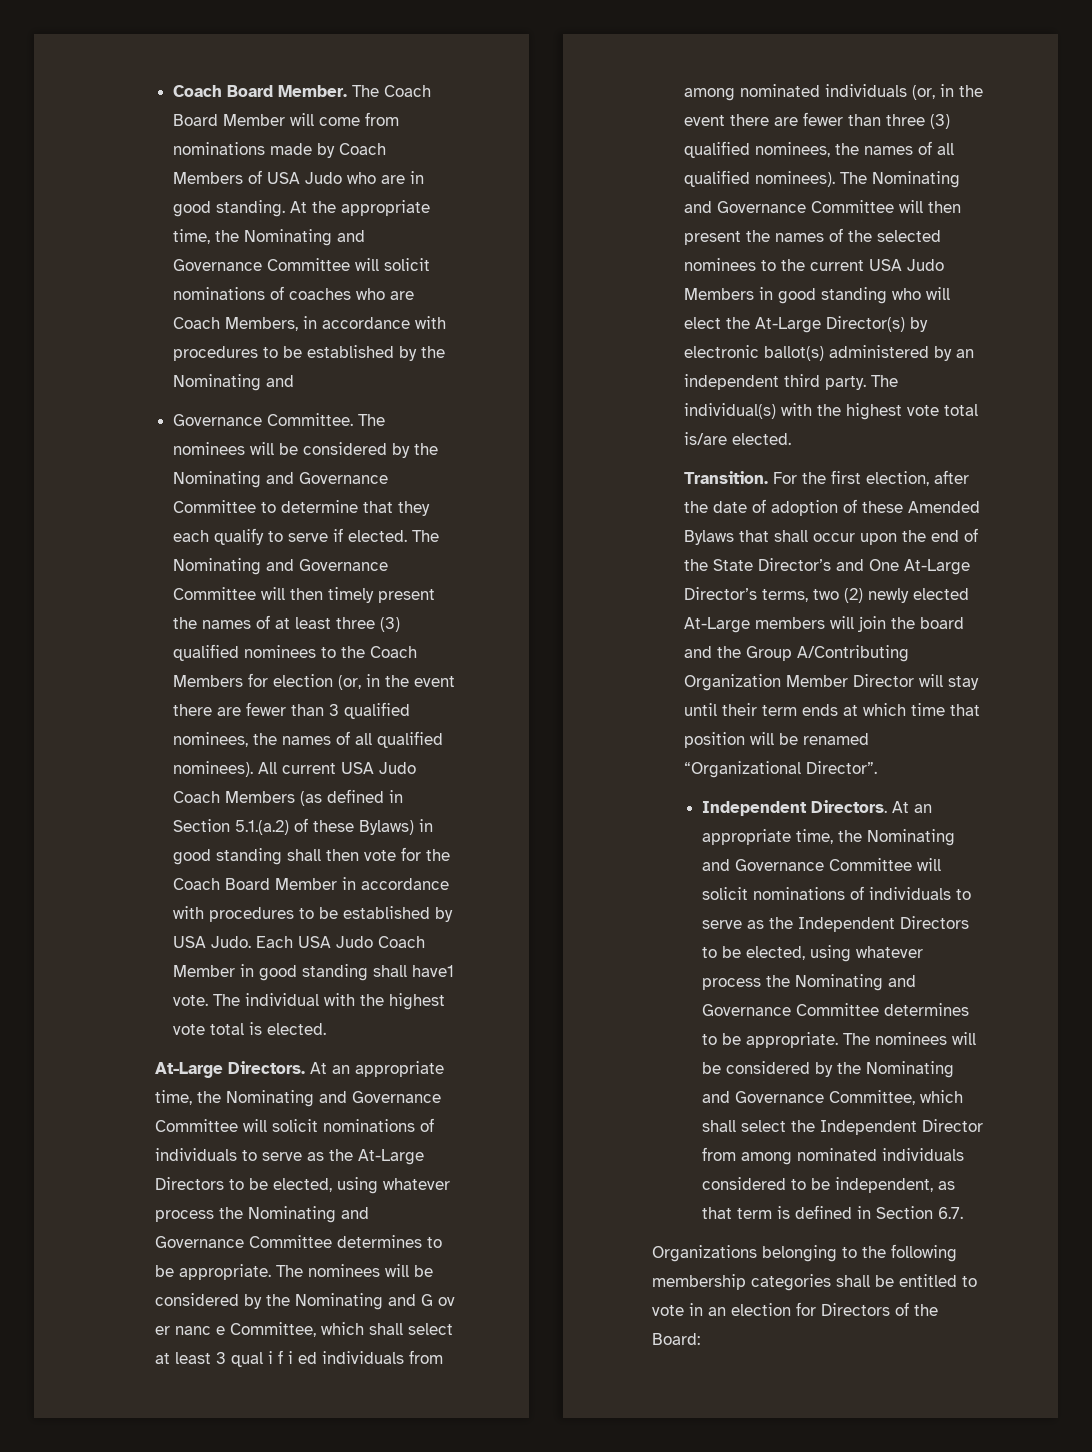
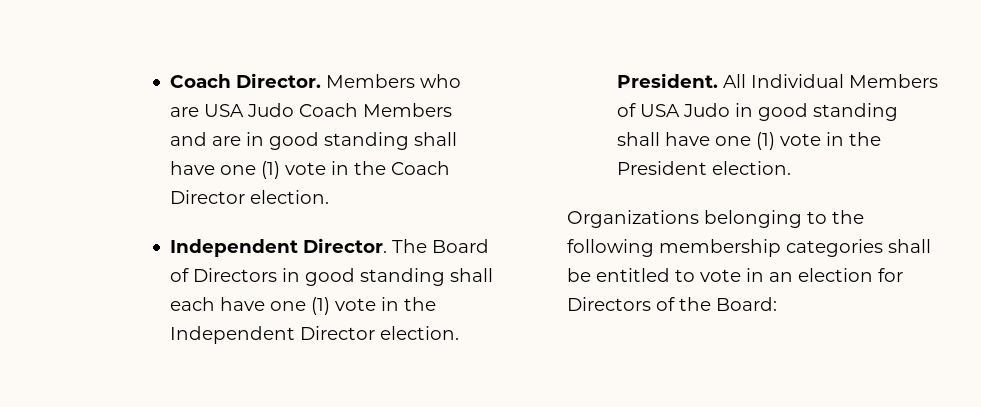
[173,85,432,97] [173,112,400,126] [173,142,387,158] [173,170,425,184] [173,200,431,217] [173,229,366,246] [173,258,431,271] [173,286,415,300] [173,316,447,331] [173,345,446,361] [173,374,295,391] [173,413,386,426] [173,442,439,458] [173,471,389,488] [173,500,431,516] [173,528,440,545] [173,558,389,575] [173,587,436,603] [173,615,401,632] [173,644,418,661] [173,673,456,690] [173,702,411,719] [173,731,444,748] [173,761,417,777] [173,789,404,806] [173,818,434,835] [173,847,451,865] [173,877,450,890] [173,906,454,922] [173,936,426,948] [173,964,455,981] [173,993,446,1010] [173,1022,327,1035] [154,1061,444,1078] [154,1090,441,1107] [154,1118,434,1132] [154,1148,424,1165] [154,1177,450,1194] [154,1206,369,1223] [154,1235,442,1248] [154,1264,433,1280] [154,1293,455,1310] [154,1322,453,1337] [154,1350,443,1367] [683,84,983,101] [683,112,950,129] [683,141,954,158] [683,170,960,188] [683,200,961,213] [683,228,941,245] [683,258,944,271] [683,287,950,304] [683,316,928,333] [683,345,974,361] [683,374,898,390] [683,403,978,420] [683,432,791,445] [683,470,969,486] [683,499,980,516] [683,528,978,545] [683,558,970,575] [683,587,969,603] [683,616,964,633] [683,645,909,662] [683,674,979,691] [683,703,980,716] [683,732,869,748] [683,761,877,778] [702,800,933,816] [702,829,956,846] [702,858,942,871] [702,886,972,900] [702,916,970,932] [702,945,924,962] [702,974,917,991] [702,1003,970,1016] [702,1032,977,1048] [702,1061,955,1078] [702,1090,964,1105] [702,1119,984,1135] [702,1147,965,1165] [702,1177,956,1193] [702,1205,964,1219] Coach Board Member. The Coach Board Member will come from nominations made by Coach Members of USA Judo who are in good standing. At the appropriate time, the Nominating and Governance Committee will solicit nominations of coaches who are Coach Members, in accordance with procedures to be established by the Nominating and // Governance Committee. The nominees will be considered by the Nominating and Governance Committee to determine that they each qualify to serve if elected. The Nominating and Governance Committee will then timely present the names of at least three (3) qualified nominees to the Coach Members for election (or, in the event there are fewer than 3 qualified nominees, the names of all qualified nominees). All current USA Judo Coach Members (as defined in Section 5.1.(a.2) of these Bylaws) in good standing shall then vote for the Coach Board Member in accordance with procedures to be established by USA Judo. Each USA Judo Coach Member in good standing shall have1 vote. The individual with the highest vote total is elected. // At-Large Directors. At an appropriate time, the Nominating and Governance Committee will solicit nominations of individuals to serve as the At-Large Directors to be elected, using whatever process the Nominating and Governance Committee determines to be appropriate. The nominees will be considered by the Nominating and G ov er nanc e Committee, which shall select at least 3 qual i f i ed individuals from among nominated individuals (or, in the event there are fewer than three (3) qualified nominees, the names of all qualified nominees). The Nominating and Governance Committee will then present the names of the selected nominees to the current USA Judo Members in good standing who will elect the At-Large Director(s) by electronic ballot(s) administered by an independent third party. The individual(s) with the highest vote total is/are elected. // Transition. For the first election, after the date of adoption of these Amended Bylaws that shall occur upon the end of the State Director’s and One At-Large Director’s terms, two (2) newly elected At-Large members will join the board and the Group A/Contributing Organization Member Director will stay until their term ends at which time that position will be renamed “Organizational Director”. // Independent Directors. At an appropriate time, the Nominating and Governance Committee will solicit nominations of individuals to serve as the Independent Directors to be elected, using whatever process the Nominating and Governance Committee determines to be appropriate. The nominees will be considered by the Nominating and Governance Committee, which shall select the Independent Director from among nominated individuals considered to be independent, as that term is defined in Section 6.7. -> [170,73,462,88] [170,103,453,117] [170,132,458,150] [170,161,451,179] [170,190,330,204] [170,238,490,257] [170,268,494,286] [170,297,437,315] [170,326,460,344] [617,73,939,88] [617,103,899,121] [617,132,882,150] [617,161,792,175] Coach Director. Members who are USA Judo Coach Members and are in good standing shall have one (1) vote in the Coach Director election. // Independent Director. The Board of Directors in good standing shall each have one (1) vote in the Independent Director election. President. All Individual Members of USA Judo in good standing shall have one (1) vote in the President election.

